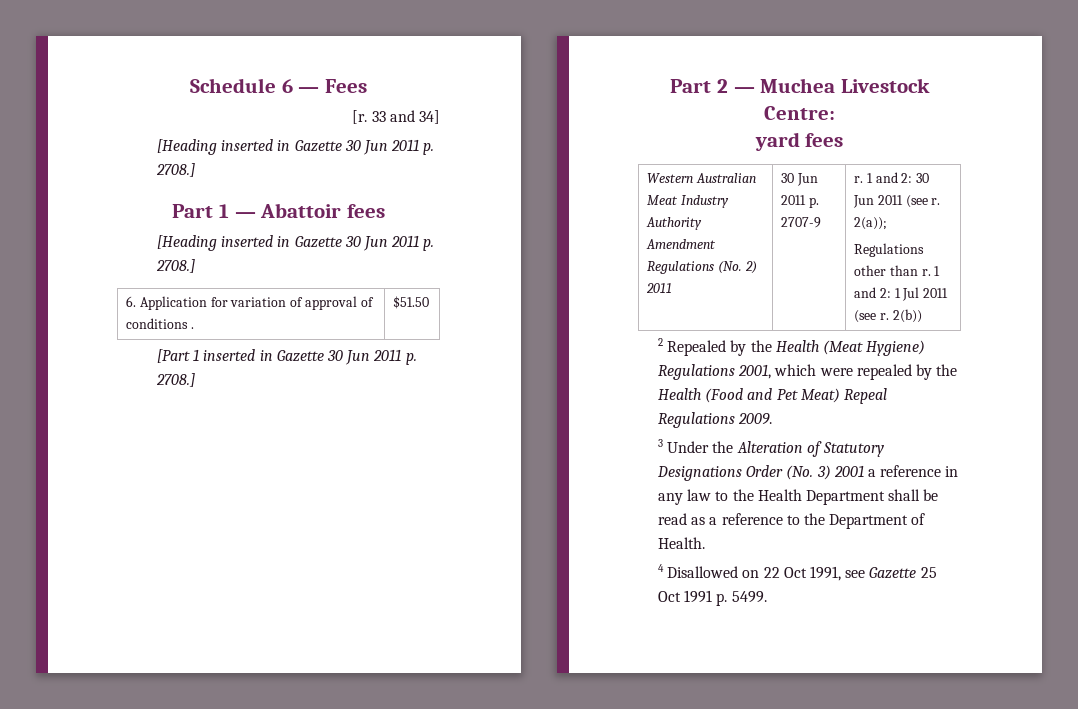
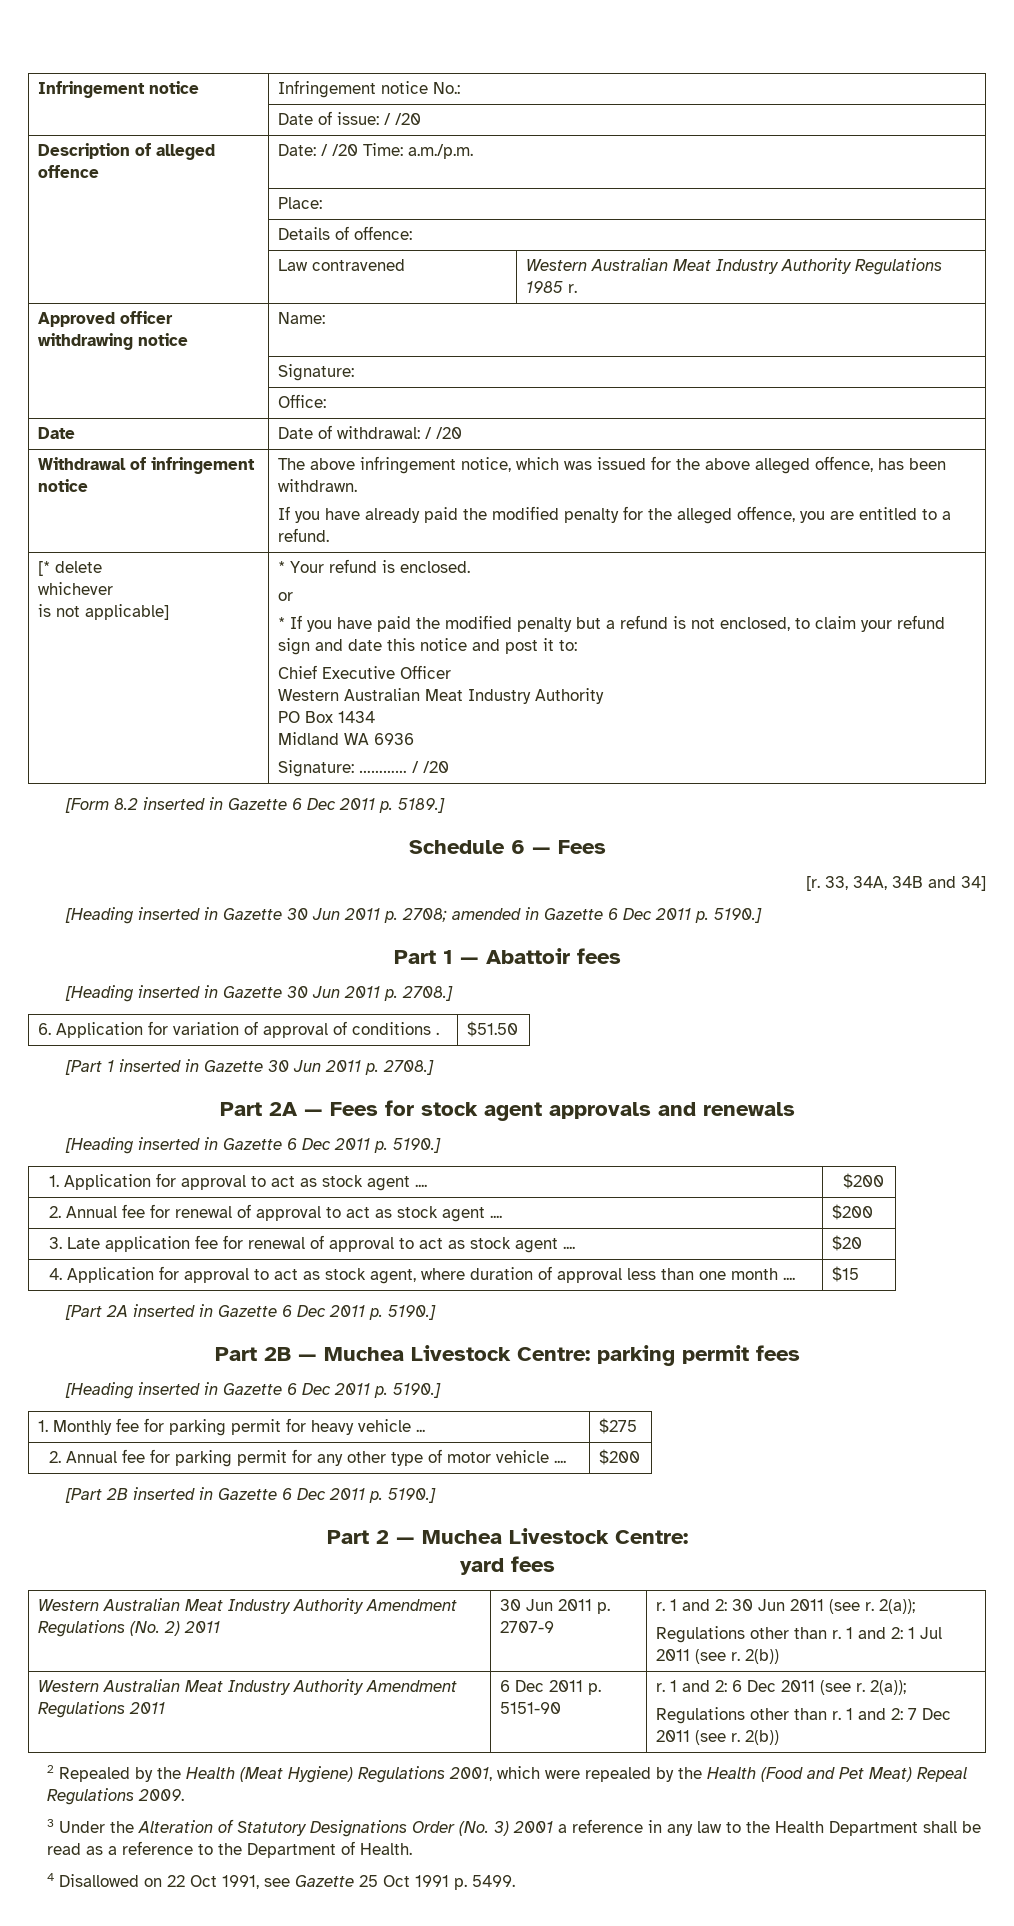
(189, 85) none -> [37,81,199,98] [277,80,460,98] [277,111,421,125] [37,143,215,160] [37,165,99,178] [277,143,473,159] [277,197,322,209] [277,226,412,240] [277,259,405,271] [525,258,942,275] [525,281,577,293] [37,311,173,327] [37,333,188,350] [277,312,325,324] [277,364,354,381] [277,394,326,408] [37,427,75,439] [277,425,462,439] [37,457,255,474] [37,479,88,492] [277,456,946,474] [277,479,357,492] [277,506,951,524] [277,528,329,542] [37,561,102,576] [37,582,113,595] [37,604,169,620] [277,559,470,573] [277,592,293,601] [277,615,945,632] [277,638,577,655] [277,665,451,679] [277,688,604,704] [277,711,375,723] [277,732,414,745] [277,760,449,777] [64,797,445,813] Infringement notice | Infringement notice No.: // | Date of issue: / /20 // Description of alleged offence | Date: / /20 Time: a.m./p.m. // | Place: // | Details of offence: // | Law contravened | Western Australian Meat Industry Authority Regulations 1985 r. // Approved officer withdrawing notice | Name: // | Signature: // | Office: // Date | Date of withdrawal: / /20 // Withdrawal of infringement notice | The above infringement notice, which was issued for the above alleged offence, has been withdrawn. // If you have already paid the modified penalty for the alleged offence, you are entitled to a refund. // [* delete // whichever // is not applicable] | * Your refund is enclosed. // or // * If you have paid the modified penalty but a refund is not enclosed, to claim your refund sign and date this notice and post it to: // Chief Executive Officer // Western Australian Meat Industry Authority // PO Box 1434 // Midland WA 6936 // Signature: ………… / /20 // [Form 8.2 inserted in Gazette 6 Dec 2011 p. 5189.] //
[371,111,386,122] 33 -> [825,876,923,890] 33, 34A, 34B
[156,163,196,177] 2708.] -> [401,907,762,923] 2708; amended in Gazette 6 Dec 2011 p. 5190.]
(196, 380) none -> [219,1100,795,1121] [64,1137,441,1154] [49,1173,428,1191] [843,1173,885,1189] [49,1204,503,1222] [831,1204,873,1220] [49,1235,576,1253] [831,1235,862,1251] [49,1266,796,1284] [831,1266,859,1282] [64,1304,436,1320] [214,1345,800,1366] [64,1382,441,1399] [37,1418,425,1436] [598,1418,637,1434] [49,1449,567,1467] [598,1449,640,1465] [64,1487,436,1503] // Part 2A — Fees for stock agent approvals and renewals // [Heading inserted in Gazette 6 Dec 2011 p. 5190.] // 1. Application for approval to act as stock agent .... | $200 // 2. Annual fee for renewal of approval to act as stock agent .... | $200 // 3. Late application fee for renewal of approval to act as stock agent .... | $20 // 4. Application for approval to act as stock agent, where duration of approval less than one month .... | $15 // [Part 2A inserted in Gazette 6 Dec 2011 p. 5190.] // Part 2B — Muchea Livestock Centre: parking permit fees // [Heading inserted in Gazette 6 Dec 2011 p. 5190.] // 1. Monthly fee for parking permit for heavy vehicle ... | $275 // 2. Annual fee for parking permit for any other type of motor vehicle .... | $200 // [Part 2B inserted in Gazette 6 Dec 2011 p. 5190.]
(922, 316) none -> [37,1679,457,1695] [37,1701,165,1718] [499,1680,601,1695] [499,1702,561,1714] [655,1680,906,1695] [655,1707,951,1724] [655,1730,779,1745] // Western Australian Meat Industry Authority Amendment Regulations 2011 | 6 Dec 2011 p. 5151-90 | r. 1 and 2: 6 Dec 2011 (see r. 2(a)); // Regulations other than r. 1 and 2: 7 Dec 2011 (see r. 2(b))

